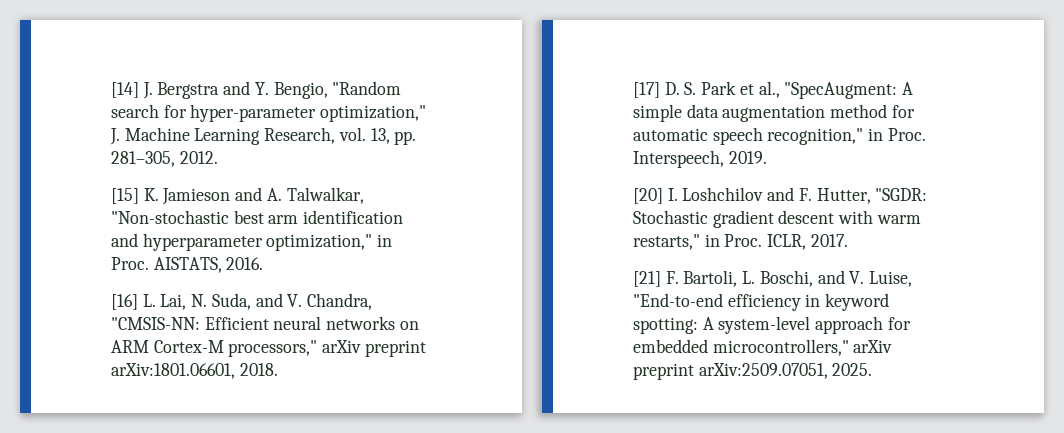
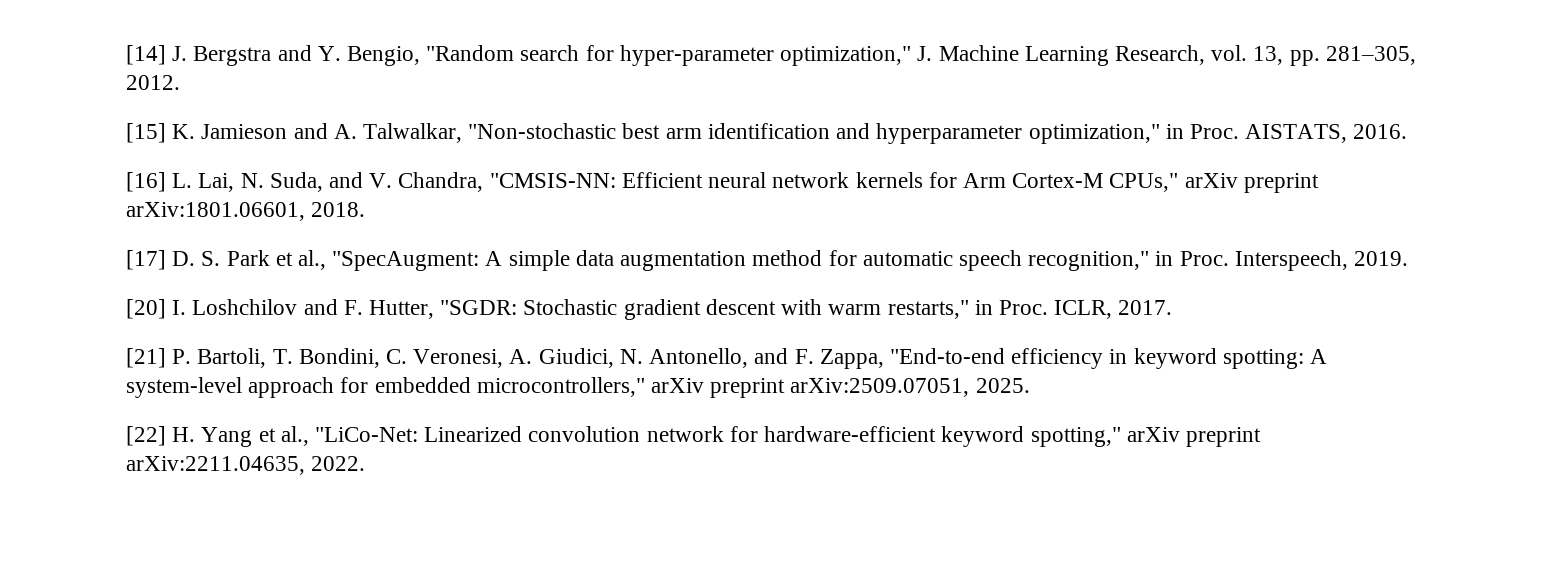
[326,316,419,330] [111,340,318,357] networks on ARM Cortex-M processors," -> [772,172,1179,192] network kernels for Arm Cortex-M CPUs,"
[665,270,913,287] F. Bartoli, L. Boschi, and V. Luise, -> [172,348,884,369] P. Bartoli, T. Bondini, C. Veronesi, A. Giudici, N. Antonello, and F. Zappa,
(873, 369) none -> [126,426,1261,447] [126,456,366,475] // [22] H. Yang et al., "LiCo-Net: Linearized convolution network for hardware-efficient keyword spotting," arXiv preprint arXiv:2211.04635, 2022.

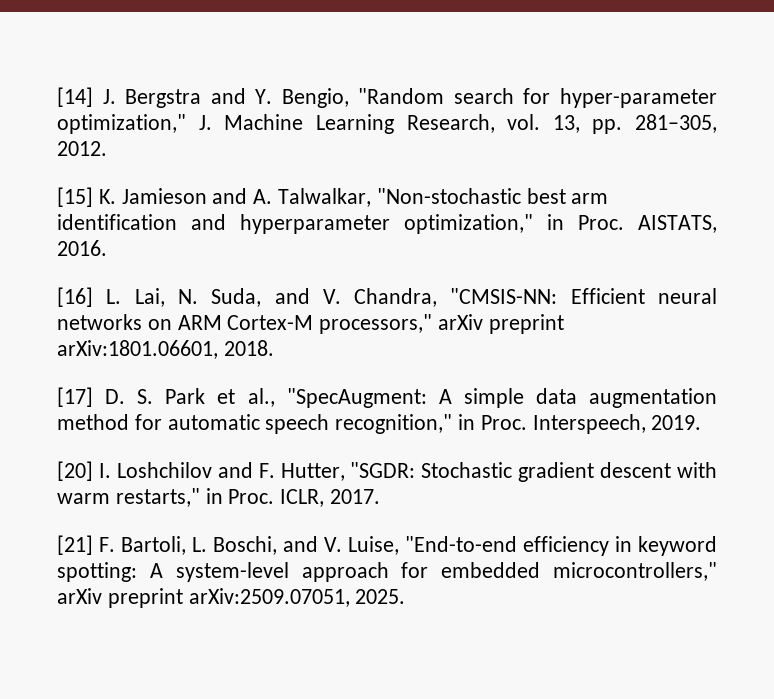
[772,172,1179,192] network kernels for Arm Cortex-M CPUs," -> [57,314,433,334] networks on ARM Cortex-M processors,"
[172,348,884,369] P. Bartoli, T. Bondini, C. Veronesi, A. Giudici, N. Antonello, and F. Zappa, -> [99,536,399,555] F. Bartoli, L. Boschi, and V. Luise,
[126,426,1261,447] [126,456,366,475] // [22] H. Yang et al., "LiCo-Net: Linearized convolution network for hardware-efficient keyword spotting," arXiv preprint arXiv:2211.04635, 2022. -> (406, 596) none

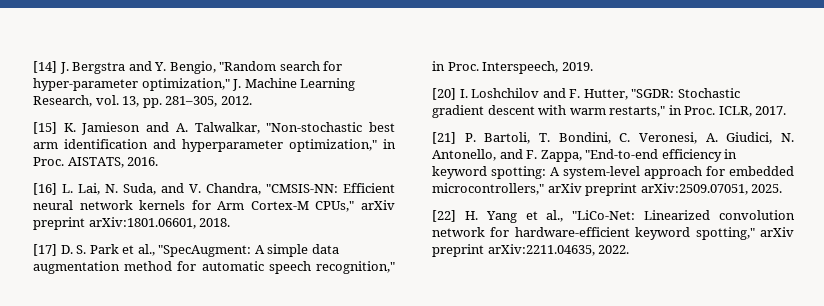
[57,314,433,334] networks on ARM Cortex-M processors," -> [79,200,355,212] network kernels for Arm Cortex-M CPUs,"
[99,536,399,555] F. Bartoli, L. Boschi, and V. Luise, -> [464,132,794,144] [432,149,582,162] P. Bartoli, T. Bondini, C. Veronesi, A. Giudici, N. Antonello, and F. Zappa,
(406, 596) none -> [432,210,795,223] [432,227,794,240] [432,244,630,257] // [22] H. Yang et al., "LiCo-Net: Linearized convolution network for hardware-efficient keyword spotting," arXiv preprint arXiv:2211.04635, 2022.

